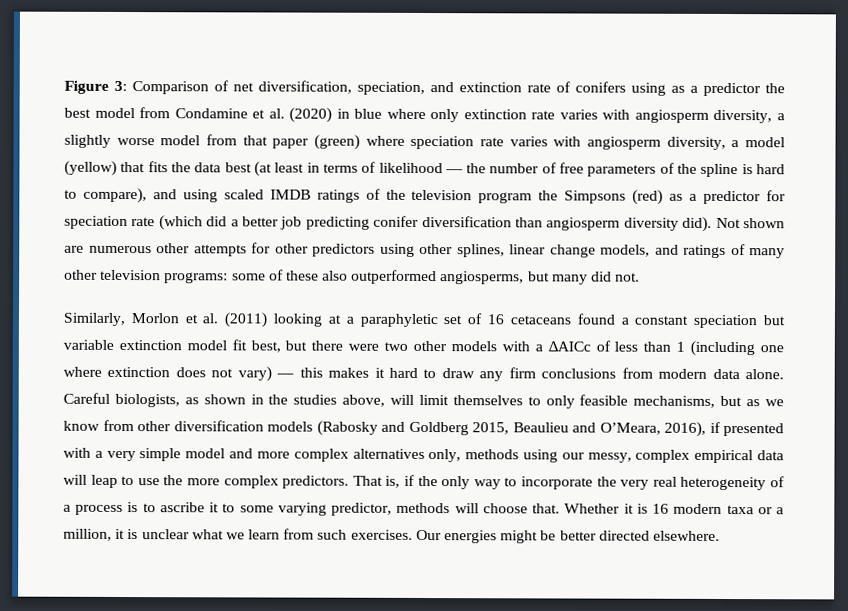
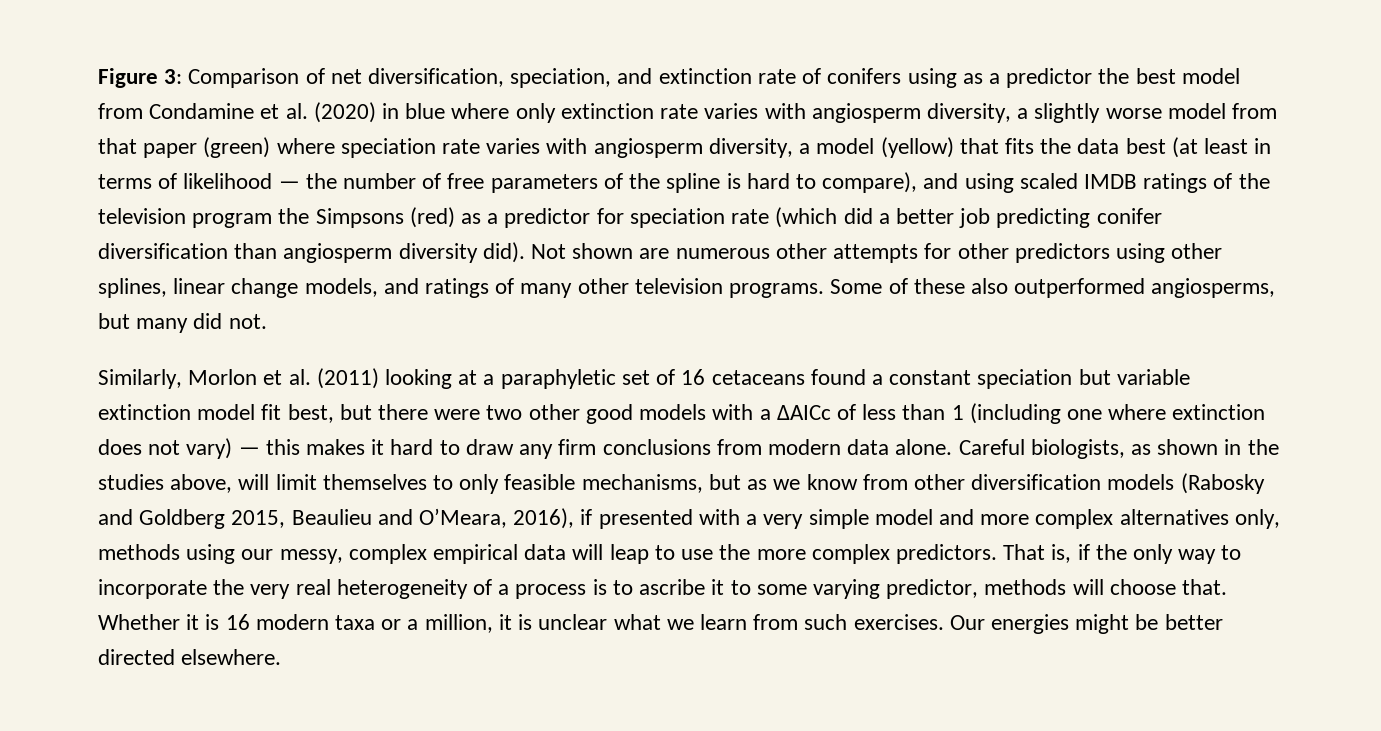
[164,272,266,284] programs: some -> [729,279,883,298] programs. Some
(448, 346) none -> [585,404,633,424] good

